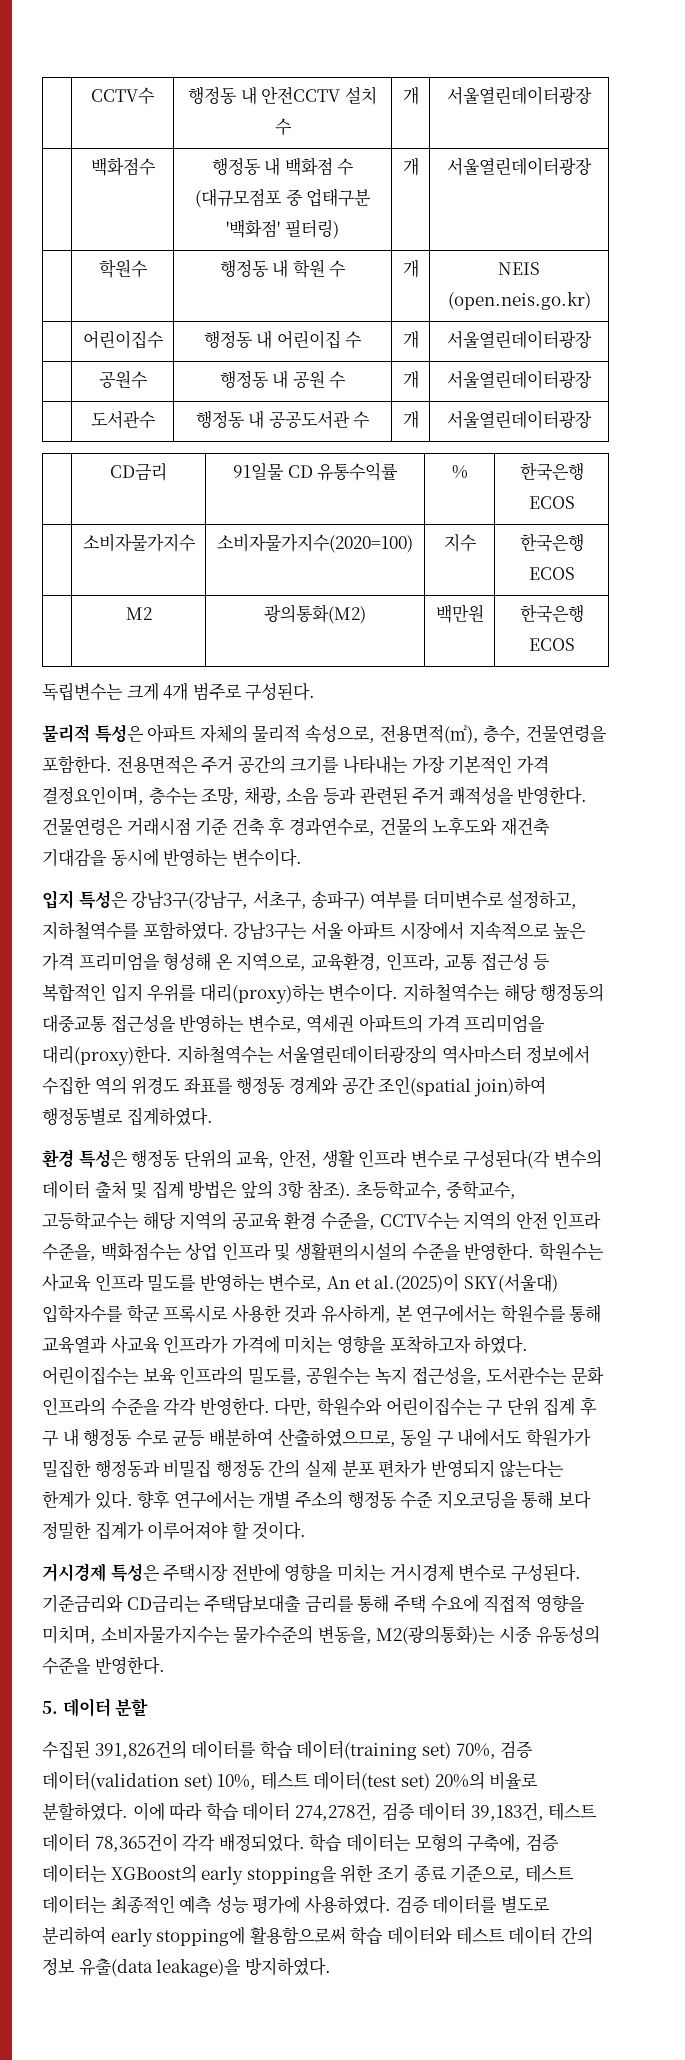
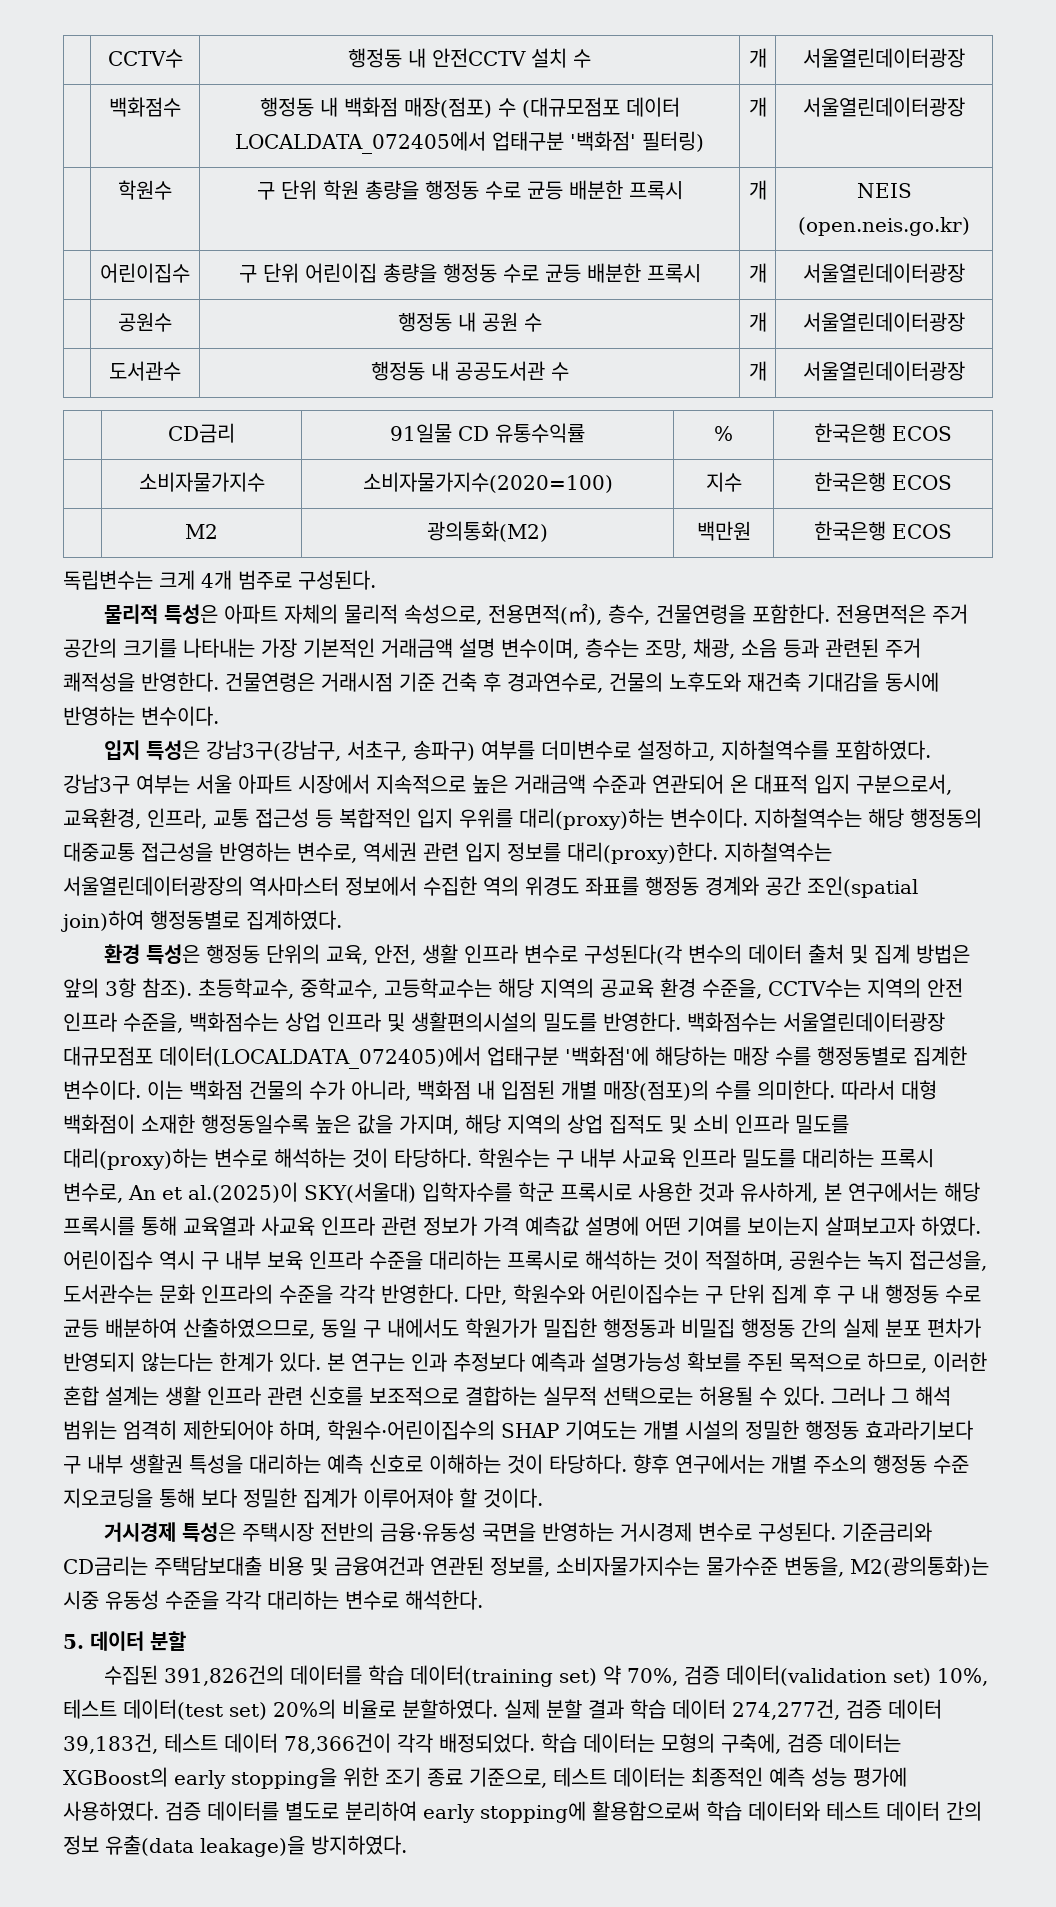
(333, 166) none -> [403,97,492,118] 매장(점포)
[285,189,303,206] 중 -> [625,97,680,117] [234,131,487,154] 데이터 LOCALDATA_072405에서
[219,259,347,278] [402,259,419,278] [498,262,540,275] [447,292,591,310] [82,330,164,349] [203,330,363,349] 행정동 내 학원 수 | 개 | NEIS (open.neis.go.kr) // | 어린이집수 | 행정동 내 어린이집 수 -> [256,180,683,200] [748,180,767,200] [856,183,912,198] [798,217,970,236] [100,263,190,283] [238,263,701,283] 구 단위 학원 총량을 행정동 수로 균등 배분한 프록시 | 개 | NEIS (open.neis.go.kr) // | 어린이집수 | 구 단위 어린이집 총량을 행정동 수로 균등 배분한 프록시
[516,756,549,774] [42,786,144,805] 가격 결정요인이며, -> [381,638,579,659] 거래금액 설명 변수이며,
[233,922,308,940] 강남3구는 -> [63,774,190,794] 강남3구 여부는
[42,952,307,971] 가격 프리미엄을 형성해 온 지역으로, -> [514,774,952,795] 거래금액 수준과 연관되어 온 대표적 입지 구분으로서,
[358,1014,546,1033] 아파트의 가격 프리미엄을 -> [423,842,561,862] 관련 입지 정보를
[411,1242,604,1261] 수준을 반영한다. 학원수는 -> [543,1012,945,1032] [63,1046,967,1069] [63,1080,937,1101] [63,1114,849,1135] [63,1148,616,1170] 밀도를 반영한다. 백화점수는 서울열린데이터광장 대규모점포 데이터(LOCALDATA_072405)에서 업태구분 '백화점'에 해당하는 매장 수를 행정동별로 집계한 변수이다. 이는 백화점 건물의 수가 아니라, 백화점 내 입점된 개별 매장(점포)의 수를 의미한다. 따라서 대형 백화점이 소재한 행정동일수록 높은 값을 가지며, 해당 지역의 상업 집적도 및 소비 인프라 밀도를 대리(proxy)하는 변수로 해석하는 것이 타당하다. 학원수는 구 내부
[199,1274,265,1292] 반영하는 -> [802,1148,934,1168] 대리하는 프록시
[500,1304,566,1323] 학원수를 -> [944,1182,980,1202] [63,1217,135,1236] 해당 프록시를
[163,1335,529,1354] [42,1366,302,1385] 인프라가 가격에 미치는 영향을 포착하고자 하였다. 어린이집수는 보육 인프라의 밀도를, -> [321,1216,981,1236] [63,1250,783,1271] 인프라 관련 정보가 가격 예측값 설명에 어떤 기여를 보이는지 살펴보고자 하였다. 어린이집수 역시 구 내부 보육 인프라 수준을 대리하는 프록시로 해석하는 것이 적절하며,
(133, 1500) none -> [327,1352,987,1373] [63,1386,951,1406] [63,1420,973,1441] [63,1454,627,1474] 본 연구는 인과 추정보다 예측과 설명가능성 확보를 주된 목적으로 하므로, 이러한 혼합 설계는 생활 인프라 관련 신호를 보조적으로 결합하는 실무적 선택으로는 허용될 수 있다. 그러나 그 해석 범위는 엄격히 제한되어야 하며, 학원수·어린이집수의 SHAP 기여도는 개별 시설의 정밀한 행정동 효과라기보다 구 내부 생활권 특성을 대리하는 예측 신호로 이해하는 것이 타당하다.
[231,1563,386,1582] 전반에 영향을 미치는 -> [320,1522,615,1542] 전반의 금융·유동성 국면을 반영하는
[304,1594,585,1613] [42,1625,600,1645] [42,1656,165,1675] 금리를 통해 주택 수요에 직접적 영향을 미치며, 소비자물가지수는 물가수준의 변동을, M2(광의통화)는 시중 유동성의 수준을 반영한다. -> [268,1556,989,1577] [63,1590,483,1610] 비용 및 금융여건과 연관된 정보를, 소비자물가지수는 물가수준 변동을, M2(광의통화)는 시중 유동성 수준을 각각 대리하는 변수로 해석한다.
(451, 1751) none -> [603,1665,622,1685] 약
[132,1802,203,1821] 이에 따라 -> [504,1699,624,1719] 실제 분할 결과
[294,1802,377,1821] 274,278건, -> [732,1699,840,1720] 274,277건,
[94,1833,178,1852] 78,365건이 -> [284,1733,391,1754] 78,366건이

